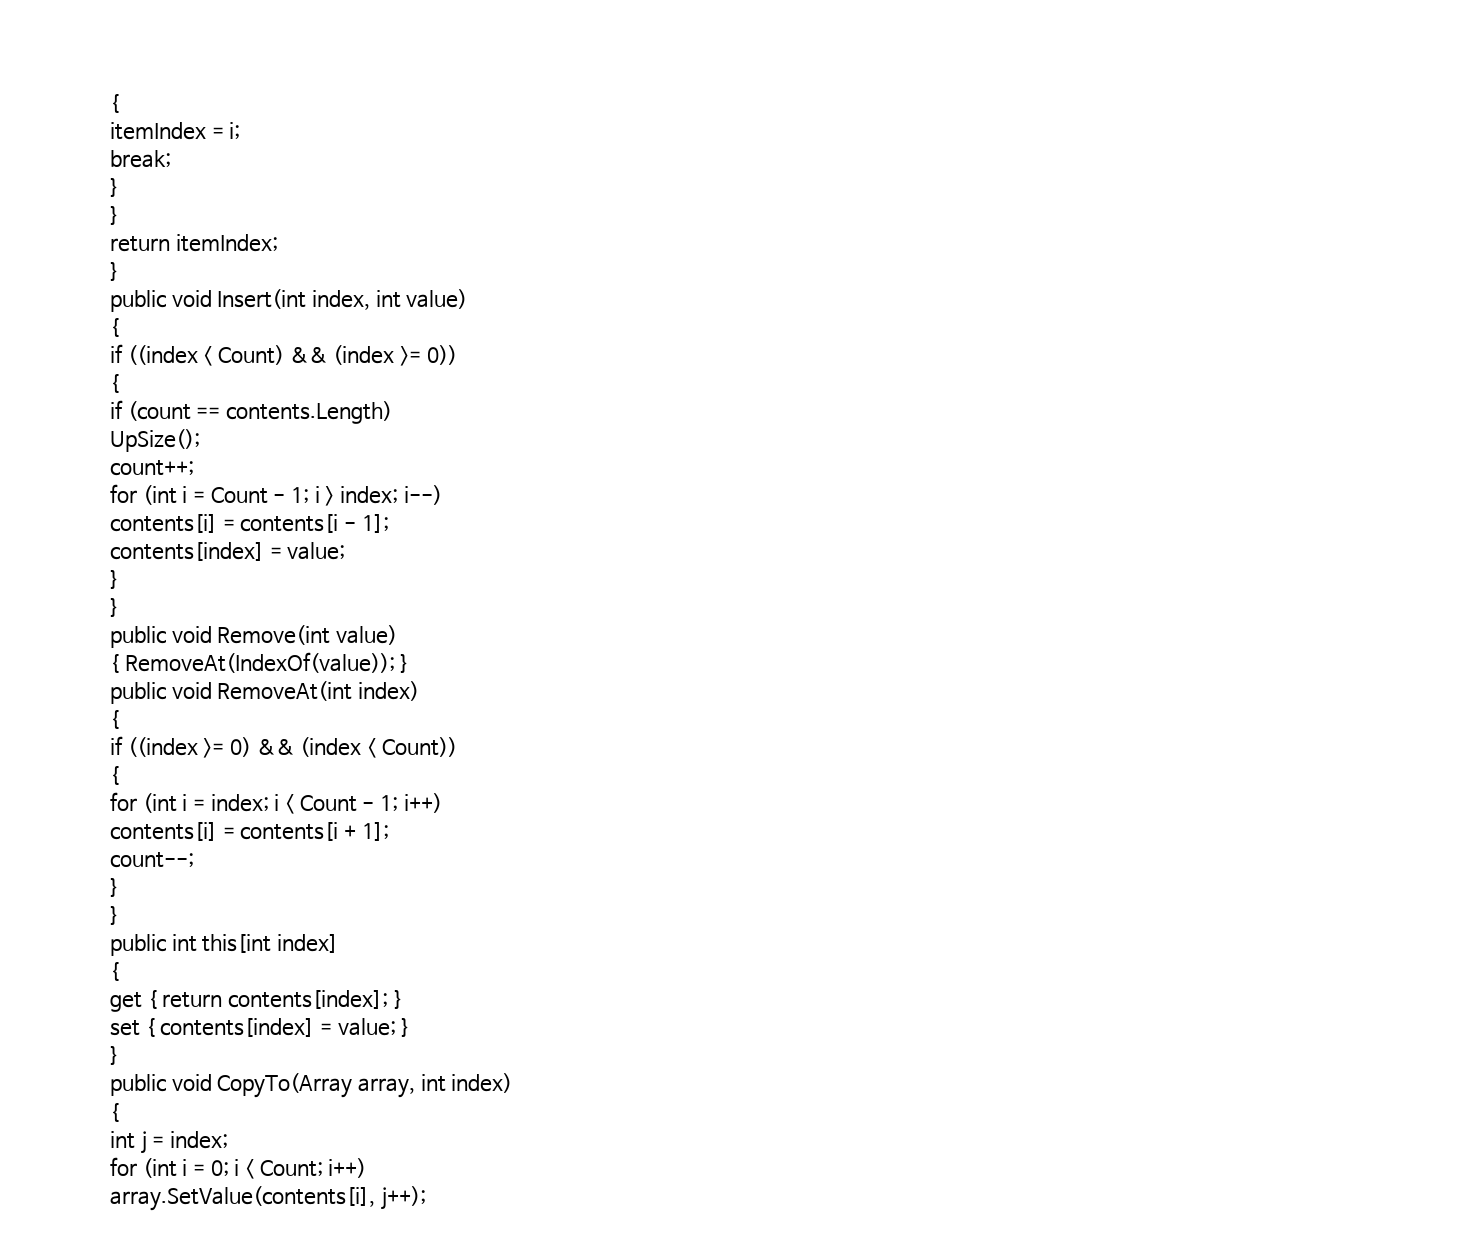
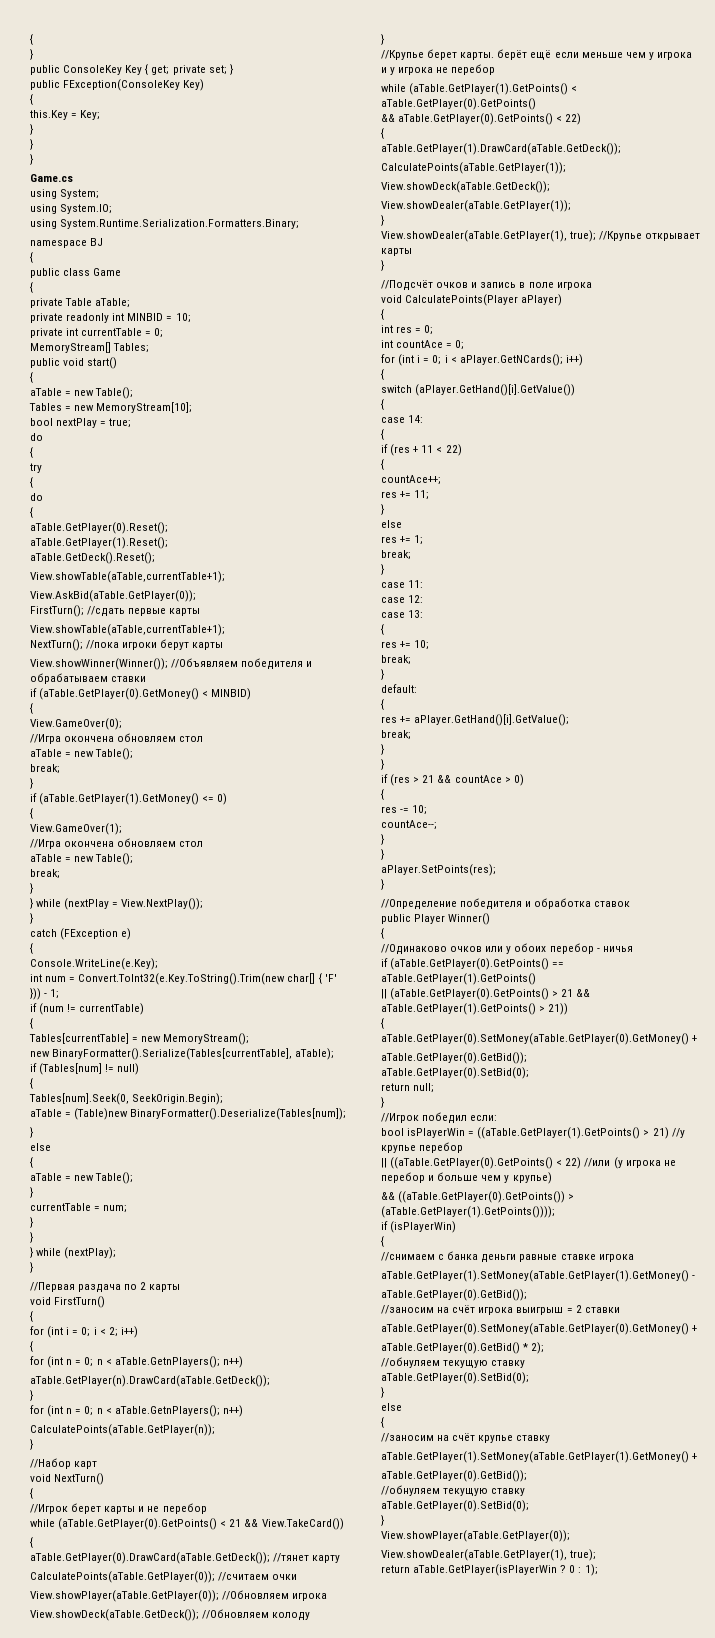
[110,94,119,113] [110,122,241,140] [110,150,171,168] [110,178,119,197] [110,206,119,225] [110,234,278,252] [110,262,119,281] [110,289,468,312] [110,318,119,337] [110,344,457,366] [110,374,119,393] [110,400,393,424] [110,429,200,452] [110,460,194,476] [110,484,442,506] [110,514,389,533] [110,542,346,561] [110,570,119,589] [110,598,119,617] [110,625,398,648] [110,652,410,673] [110,681,420,704] [110,710,119,729] [110,736,457,758] [110,766,119,785] [110,792,442,814] [110,822,389,841] [110,852,194,868] [110,878,119,897] [110,906,119,925] [110,934,339,956] [110,962,119,981] [110,990,403,1012] [110,1018,411,1037] [110,1046,119,1065] [110,1073,513,1098] [110,1103,119,1122] [110,1131,229,1154] [110,1157,367,1179] [110,1186,426,1211] { // itemIndex = i; // break; // } // } // return itemIndex; // } // public void Insert(int index, int value) // { // if ((index < Count) && (index >= 0)) // { // if (count == contents.Length) // UpSize(); // count++; // for (int i = Count - 1; i > index; i--) // contents[i] = contents[i - 1]; // contents[index] = value; // } // } // public void Remove(int value) // { RemoveAt(IndexOf(value)); } // public void RemoveAt(int index) // { // if ((index >= 0) && (index < Count)) // { // for (int i = index; i < Count - 1; i++) // contents[i] = contents[i + 1]; // count--; // } // } // public int this[int index] // { // get { return contents[index]; } // set { contents[index] = value; } // } // public void CopyTo(Array array, int index) // { // int j = index; // for (int i = 0; i < Count; i++) // array.SetValue(contents[i], j++); -> [30,34,33,45] [30,49,33,60] [30,64,233,75] [30,79,205,91] [30,94,33,105] [30,110,101,120] [30,124,33,135] [30,139,33,150] [30,154,33,165] [30,174,73,182] [30,189,100,199] [30,204,113,214] [30,219,300,229] [30,238,104,248] [30,252,33,263] [30,268,122,278] [30,282,33,293] [30,298,131,308] [30,313,191,323] [30,328,164,338] [30,342,150,353] [30,357,118,369] [30,372,33,383] [30,387,134,399] [29,402,193,413] [30,418,132,428] [30,433,43,441] [30,447,33,458] [30,463,42,473] [30,477,33,488] [30,493,43,501] [30,507,33,518] [30,522,168,534] [30,537,168,549] [30,552,155,564] [30,571,225,583] [30,590,196,602] [30,605,201,617] [30,624,225,636] [30,639,224,651] [30,658,313,670] [30,673,147,684] [30,688,252,700] [30,703,33,714] [30,718,122,730] [30,733,204,744] [30,748,134,760] [30,764,60,774] [30,778,33,789] [30,793,228,805] [30,808,33,819] [30,823,122,835] [30,838,204,849] [30,853,134,865] [30,869,60,879] [30,883,33,894] [30,898,204,910] [30,913,33,924] [30,928,132,940] [30,943,33,954] [30,958,158,970] [30,973,337,985] [30,988,60,1000] [30,1003,145,1015] [30,1018,33,1029] [29,1033,250,1045] [30,1048,335,1060] [30,1063,140,1075] [30,1078,33,1089] [29,1093,224,1105] [30,1108,347,1120] [30,1127,33,1138] [30,1143,51,1151] [30,1157,33,1168] [30,1172,134,1184] [30,1187,33,1198] [30,1203,128,1213] [30,1217,33,1228] [30,1232,33,1243] [30,1247,117,1259] [30,1262,33,1273] [30,1282,181,1293] [30,1296,106,1308] [30,1311,33,1322] [30,1326,138,1338] [30,1341,33,1352] [30,1356,243,1368] [30,1375,270,1387] [30,1390,33,1401] [30,1405,243,1417] [30,1424,215,1436] [30,1439,33,1450] [30,1458,98,1469] [30,1473,105,1485] [30,1488,33,1499] [30,1503,207,1514] [30,1518,344,1530] [30,1537,33,1548] [30,1552,341,1564] [30,1571,298,1583] [30,1590,328,1602] [30,1609,311,1621] [381,34,384,45] [381,49,692,60] [381,64,496,75] [381,83,578,95] [381,98,536,110] [381,113,582,125] [381,128,384,139] [381,143,621,155] [381,162,566,174] [381,181,550,193] [381,200,571,212] [381,215,384,226] [381,230,701,242] [381,248,412,256] [381,260,384,271] [381,280,592,291] [381,294,563,306] [381,309,384,320] [381,325,434,335] [381,340,465,350] [381,354,583,366] [381,369,384,380] [381,384,576,396] [381,399,384,410] [381,415,424,423] [381,429,384,440] [381,444,462,456] [381,459,384,470] [381,475,441,485] [381,490,430,500] [381,504,384,515] [381,520,402,528] [381,535,424,545] [381,550,411,560] [381,564,384,575] [381,580,424,588] [381,595,424,603] [381,610,424,618] [381,624,384,635] [381,640,430,650] [381,655,411,665] [381,669,384,680] [381,684,417,693] [381,699,384,710] [381,714,570,726] [381,730,411,740] [381,744,384,755] [381,759,384,770] [381,774,524,786] [381,789,384,800] [381,805,428,815] [381,820,437,830] [381,834,384,845] [381,849,384,860] [381,864,496,876] [381,879,384,890] [381,898,631,910] [381,913,491,925] [381,928,384,939] [381,943,633,955] [381,958,565,970] [381,973,536,985] [381,988,591,1000] [381,1003,569,1015] [381,1018,384,1029] [381,1033,698,1045] [381,1052,527,1064] [381,1067,529,1079] [381,1083,435,1093] [381,1097,384,1108] [381,1112,498,1124] [381,1127,685,1139] [381,1142,464,1153] [381,1157,676,1169] [381,1172,552,1184] [381,1191,575,1203] [381,1206,555,1218] [381,1221,457,1233] [381,1236,384,1247] [381,1251,634,1263] [381,1270,696,1282] [381,1289,527,1301] [381,1305,620,1315] [381,1323,698,1335] [381,1342,545,1354] [381,1357,526,1368] [381,1372,529,1384] [381,1387,384,1398] [381,1403,402,1411] [381,1417,384,1428] [381,1433,551,1443] [381,1451,698,1463] [381,1470,527,1482] [381,1485,526,1496] [381,1500,529,1512] [381,1515,384,1526] [381,1530,570,1542] [381,1549,597,1561] [381,1564,598,1576] { // } // public ConsoleKey Key { get; private set; } // public FException(ConsoleKey Key) // { // this.Key = Key; // } // } // } // Game.cs // using System; // using System.IO; // using System.Runtime.Serialization.Formatters.Binary; // namespace BJ // { // public class Game // { // private Table aTable; // private readonly int MINBID = 10; // private int currentTable = 0; // MemoryStream[] Tables; // public void start() // { // aTable = new Table(); // Tables = new MemoryStream[10]; // bool nextPlay = true; // do // { // try // { // do // { // aTable.GetPlayer(0).Reset(); // aTable.GetPlayer(1).Reset(); // aTable.GetDeck().Reset(); // View.showTable(aTable,currentTable+1); // View.AskBid(aTable.GetPlayer(0)); // FirstTurn(); //сдать первые карты // View.showTable(aTable,currentTable+1); // NextTurn(); //пока игроки берут карты // View.showWinner(Winner()); //Объявляем победителя и обрабатываем ставки // if (aTable.GetPlayer(0).GetMoney() < MINBID) // { // View.GameOver(0); // //Игра окончена обновляем стол // aTable = new Table(); // break; // } // if (aTable.GetPlayer(1).GetMoney() <= 0) // { // View.GameOver(1); // //Игра окончена обновляем стол // aTable = new Table(); // break; // } // } while (nextPlay = View.NextPlay()); // } // catch (FException e) // { // Console.WriteLine(e.Key); // int num = Convert.ToInt32(e.Key.ToString().Trim(new char[] { 'F' })) - 1; // if (num != currentTable) // { // Tables[currentTable] = new MemoryStream(); // new BinaryFormatter().Serialize(Tables[currentTable], aTable); // if (Tables[num] != null) // { // Tables[num].Seek(0, SeekOrigin.Begin); // aTable = (Table)new BinaryFormatter().Deserialize(Tables[num]); // } // else // { // aTable = new Table(); // } // currentTable = num; // } // } // } while (nextPlay); // } // //Первая раздача по 2 карты // void FirstTurn() // { // for (int i = 0; i < 2; i++) // { // for (int n = 0; n < aTable.GetnPlayers(); n++) // aTable.GetPlayer(n).DrawCard(aTable.GetDeck()); // } // for (int n = 0; n < aTable.GetnPlayers(); n++) // CalculatePoints(aTable.GetPlayer(n)); // } // //Набор карт // void NextTurn() // { // //Игрок берет карты и не перебор // while (aTable.GetPlayer(0).GetPoints() < 21 && View.TakeCard()) // { // aTable.GetPlayer(0).DrawCard(aTable.GetDeck()); //тянет карту // CalculatePoints(aTable.GetPlayer(0)); //считаем очки // View.showPlayer(aTable.GetPlayer(0)); //Обновляем игрока // View.showDeck(aTable.GetDeck()); //Обновляем колоду // } // //Крупье берет карты. берёт ещё если меньше чем у игрока и у игрока не перебор // while (aTable.GetPlayer(1).GetPoints() < aTable.GetPlayer(0).GetPoints() // && aTable.GetPlayer(0).GetPoints() < 22) // { // aTable.GetPlayer(1).DrawCard(aTable.GetDeck()); // CalculatePoints(aTable.GetPlayer(1)); // View.showDeck(aTable.GetDeck()); // View.showDealer(aTable.GetPlayer(1)); // } // View.showDealer(aTable.GetPlayer(1), true); //Крупье открывает карты // } // //Подсчёт очков и запись в поле игрока // void CalculatePoints(Player aPlayer) // { // int res = 0; // int countAce = 0; // for (int i = 0; i < aPlayer.GetNCards(); i++) // { // switch (aPlayer.GetHand()[i].GetValue()) // { // case 14: // { // if (res + 11 < 22) // { // countAce++; // res += 11; // } // else // res += 1; // break; // } // case 11: // case 12: // case 13: // { // res += 10; // break; // } // default: // { // res += aPlayer.GetHand()[i].GetValue(); // break; // } // } // if (res > 21 && countAce > 0) // { // res -= 10; // countAce--; // } // } // aPlayer.SetPoints(res); // } // //Определение победителя и обработка ставок // public Player Winner() // { // //Одинаково очков или у обоих перебор - ничья // if (aTable.GetPlayer(0).GetPoints() == aTable.GetPlayer(1).GetPoints() // || (aTable.GetPlayer(0).GetPoints() > 21 && aTable.GetPlayer(1).GetPoints() > 21)) // { // aTable.GetPlayer(0).SetMoney(aTable.GetPlayer(0).GetMoney() + // aTable.GetPlayer(0).GetBid()); // aTable.GetPlayer(0).SetBid(0); // return null; // } // //Игрок победил если: // bool isPlayerWin = ((aTable.GetPlayer(1).GetPoints() > 21) //у крупье перебор // || ((aTable.GetPlayer(0).GetPoints() < 22) //или (у игрока не перебор и больше чем у крупье) // && ((aTable.GetPlayer(0).GetPoints()) > (aTable.GetPlayer(1).GetPoints()))); // if (isPlayerWin) // { // //снимаем с банка деньги равные ставке игрока // aTable.GetPlayer(1).SetMoney(aTable.GetPlayer(1).GetMoney() - // aTable.GetPlayer(0).GetBid()); // //заносим на счёт игрока выигрыш = 2 ставки // aTable.GetPlayer(0).SetMoney(aTable.GetPlayer(0).GetMoney() + // aTable.GetPlayer(0).GetBid() * 2); // //обнуляем текущую ставку // aTable.GetPlayer(0).SetBid(0); // } // else // { // //заносим на счёт крупье ставку // aTable.GetPlayer(1).SetMoney(aTable.GetPlayer(1).GetMoney() + // aTable.GetPlayer(0).GetBid()); // //обнуляем текущую ставку // aTable.GetPlayer(0).SetBid(0); // } // View.showPlayer(aTable.GetPlayer(0)); // View.showDealer(aTable.GetPlayer(1), true); // return aTable.GetPlayer(isPlayerWin ? 0 : 1);

